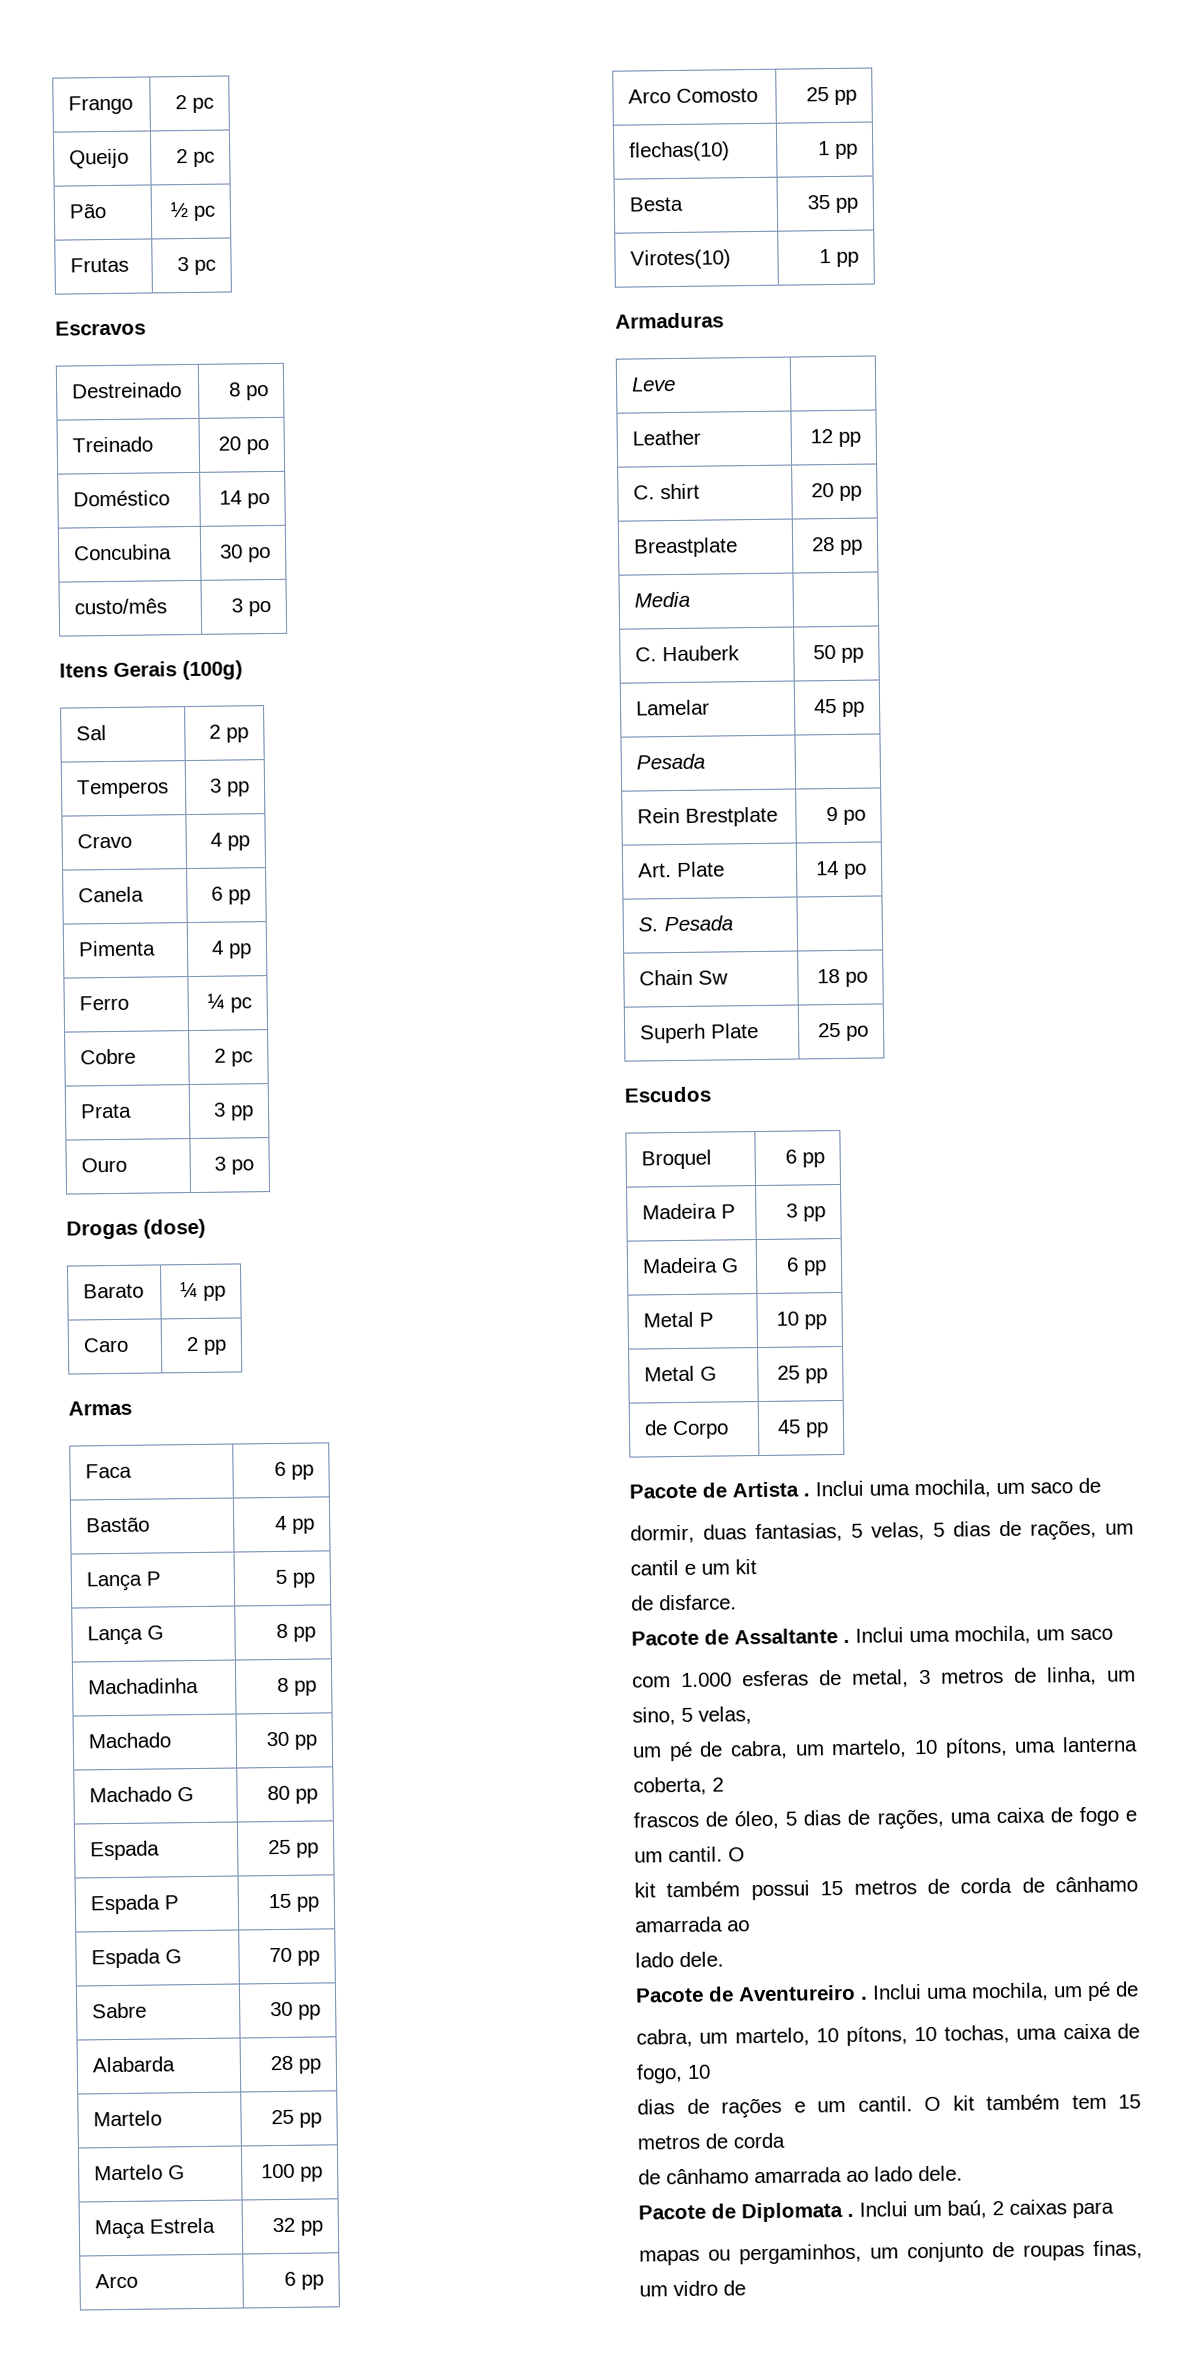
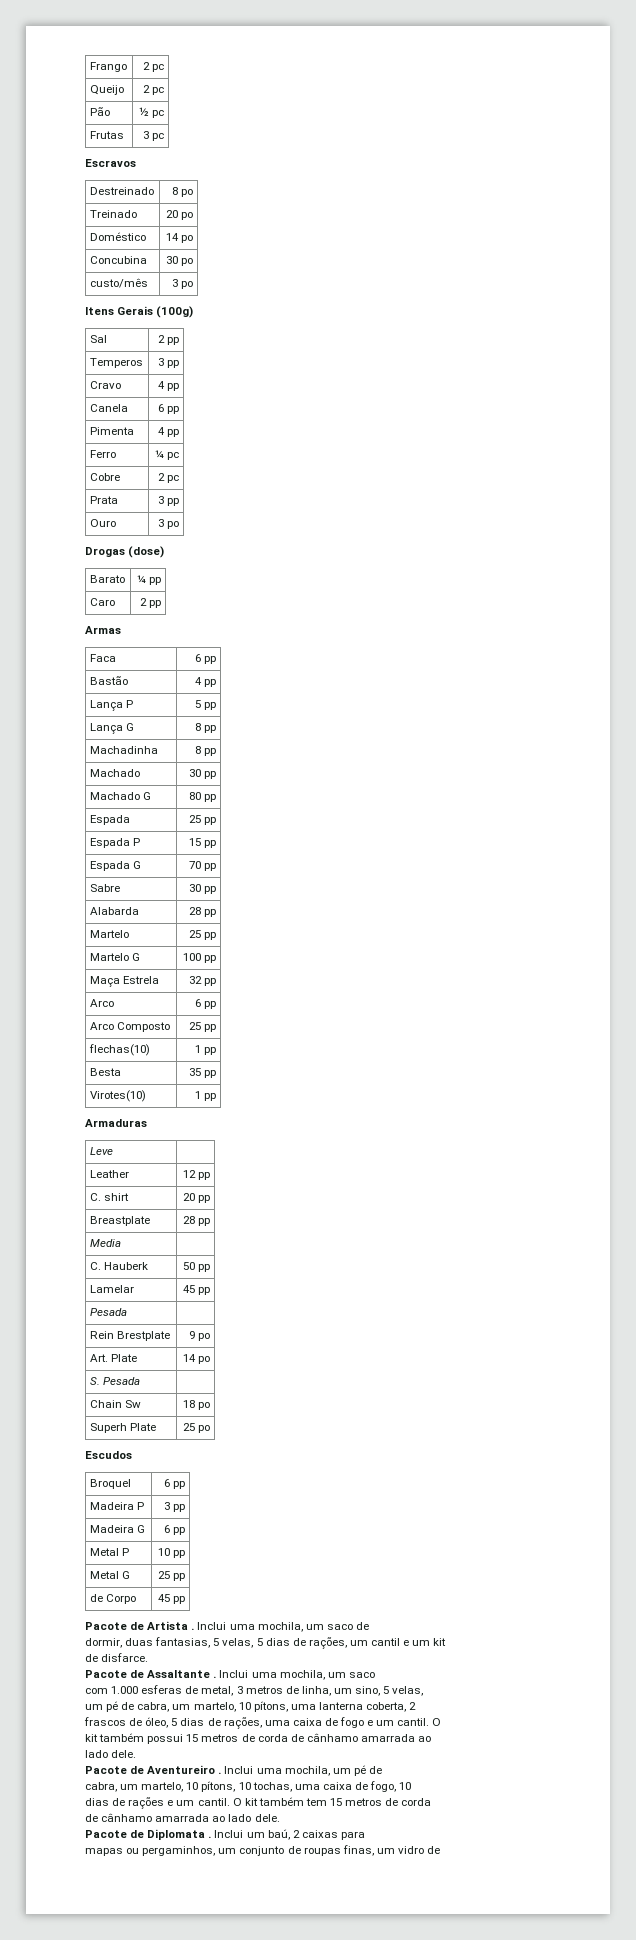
[676,87,759,103] Comosto -> [116,1022,170,1032] Composto

